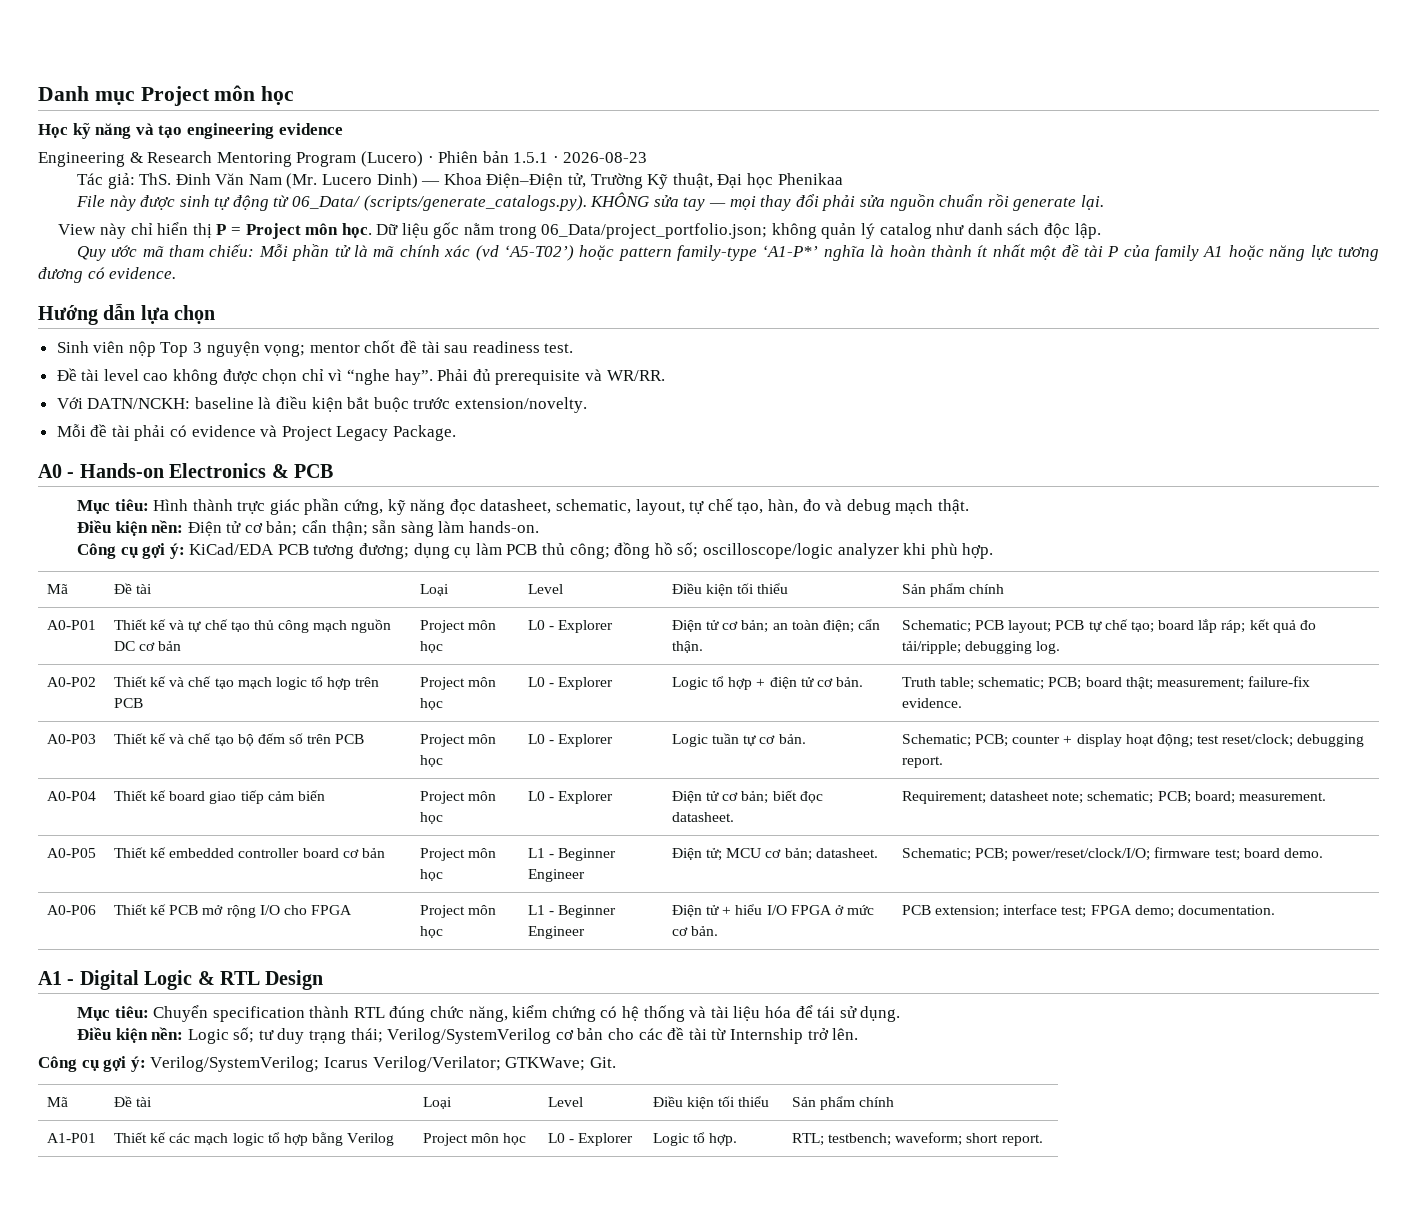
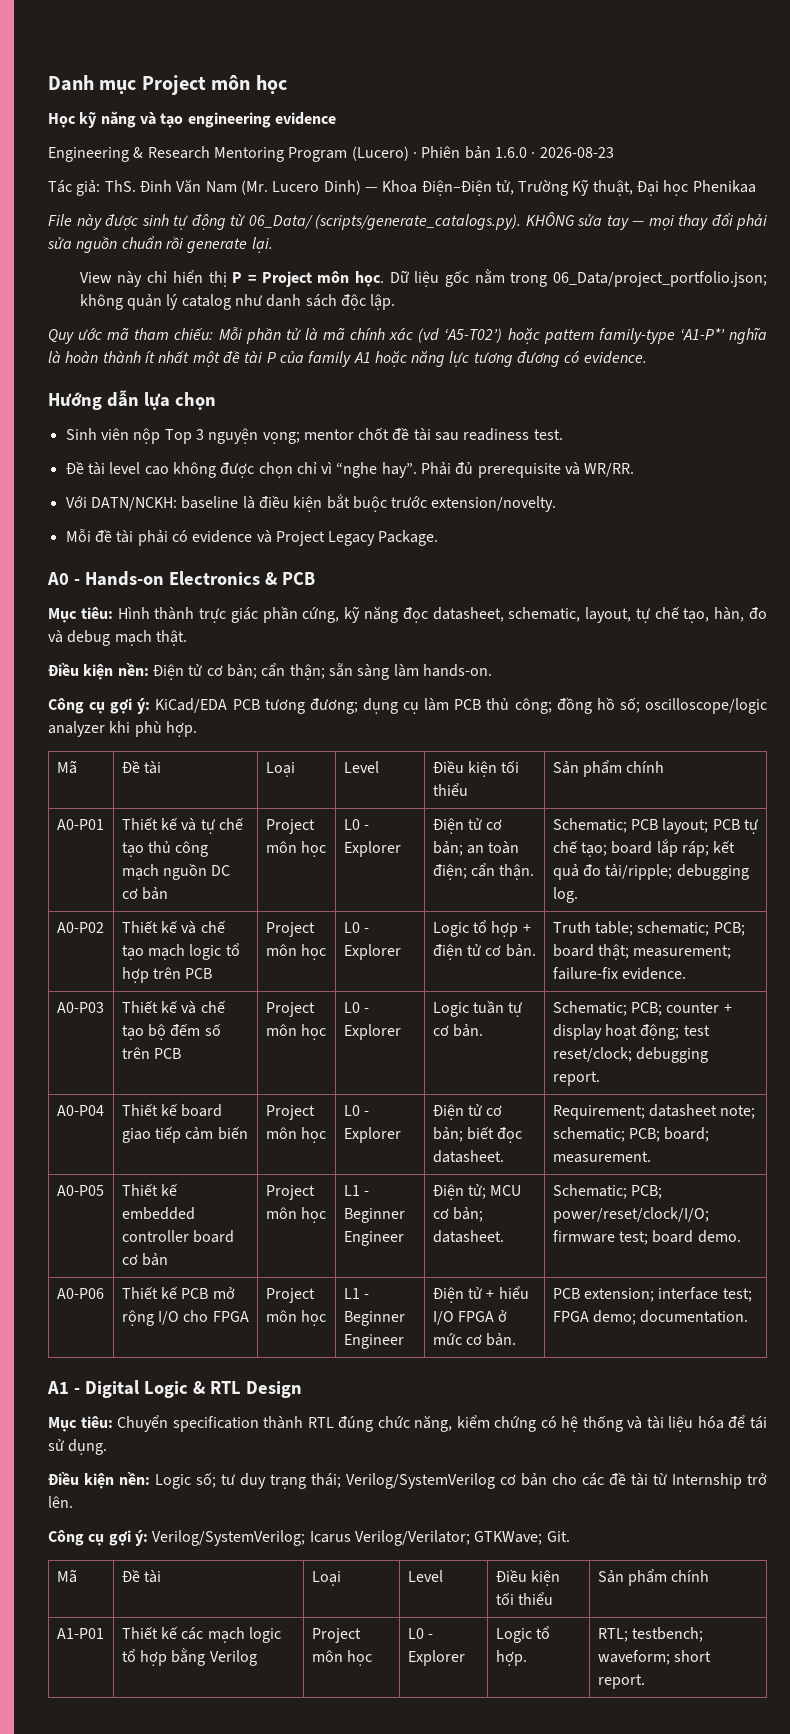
[513,152,549,163] 1.5.1 -> [494,147,527,158] 1.6.0

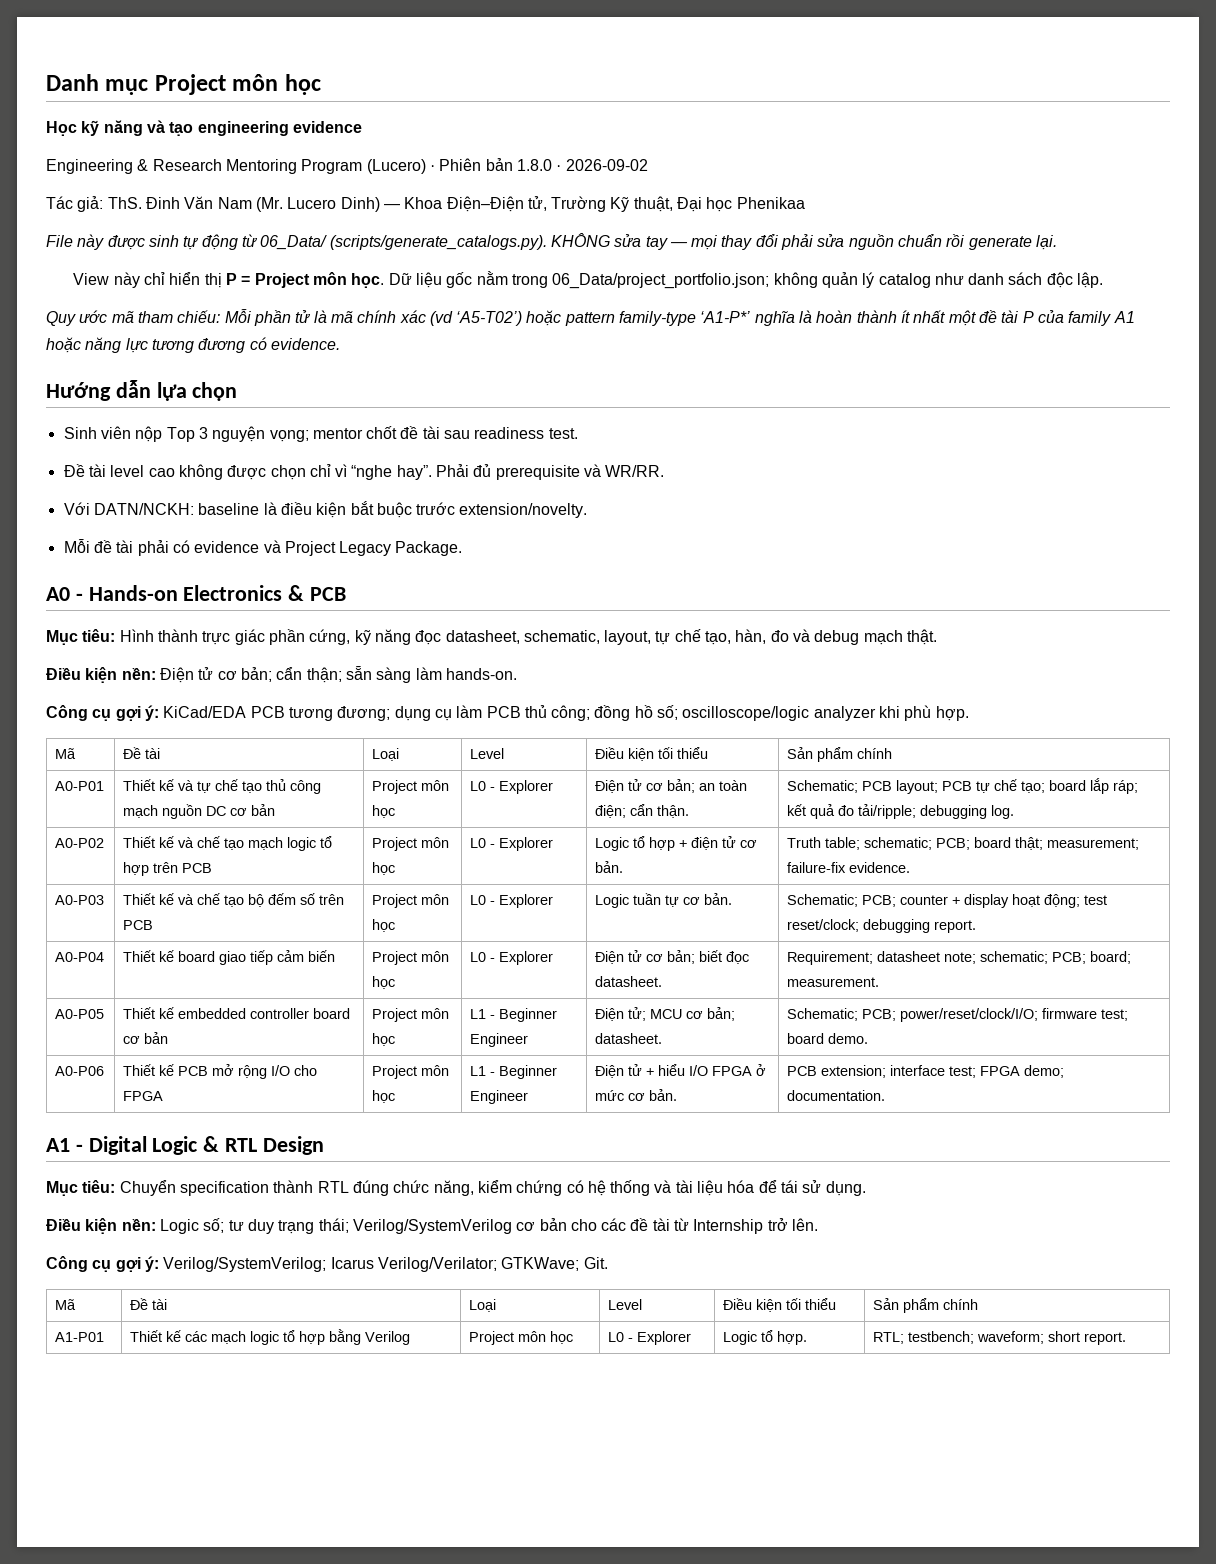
[494,147,614,158] 1.6.0 · 2026-08-23 -> [516,159,648,171] 1.8.0 · 2026-09-02

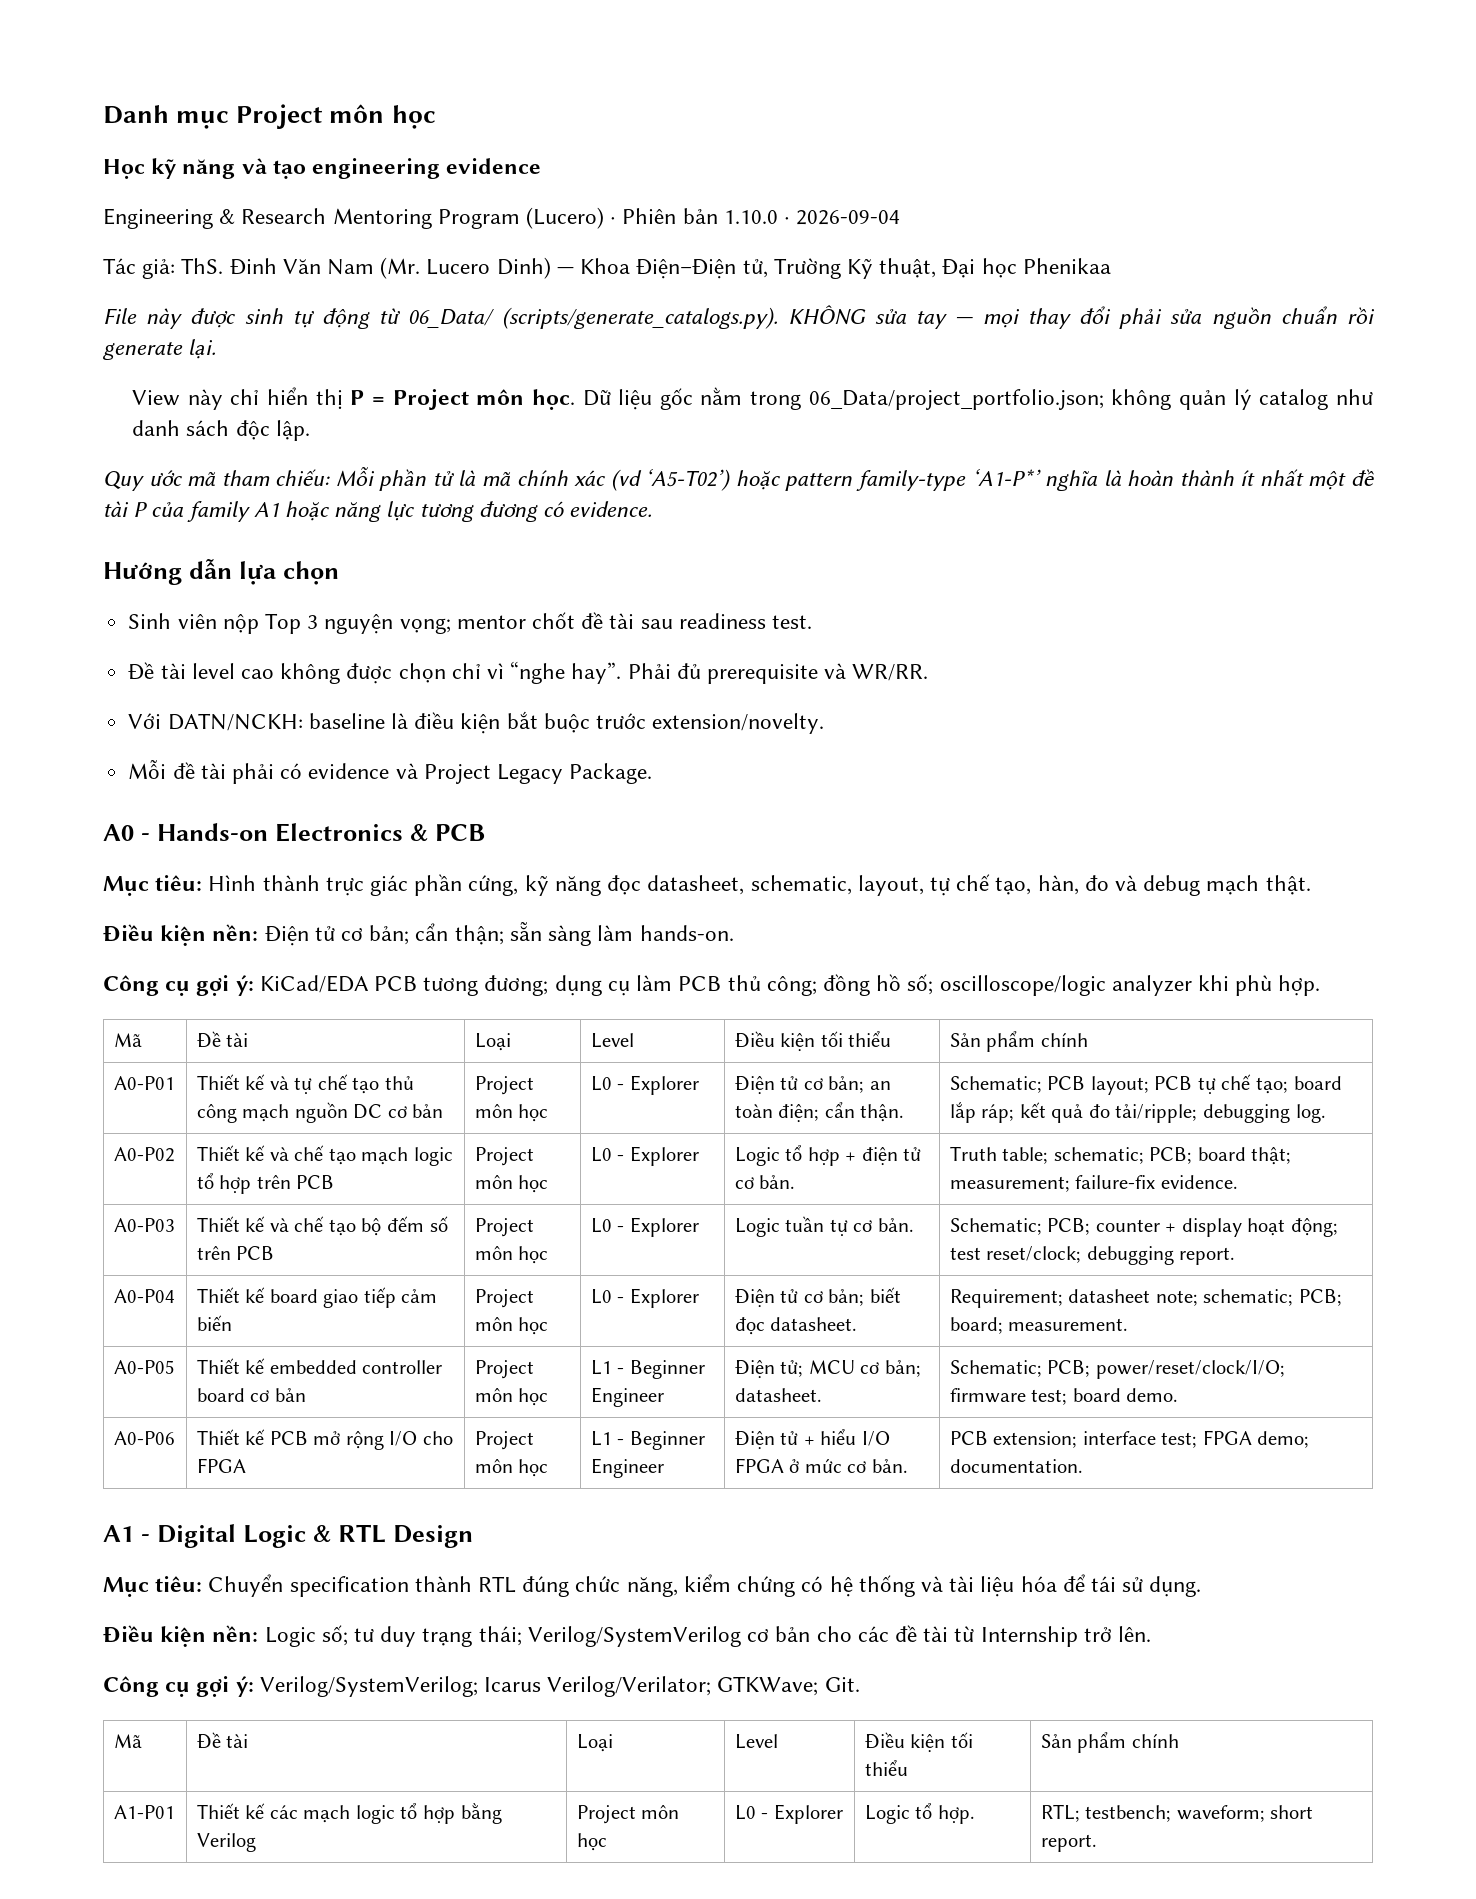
[516,159,648,171] 1.8.0 · 2026-09-02 -> [723,210,901,225] 1.10.0 · 2026-09-04

